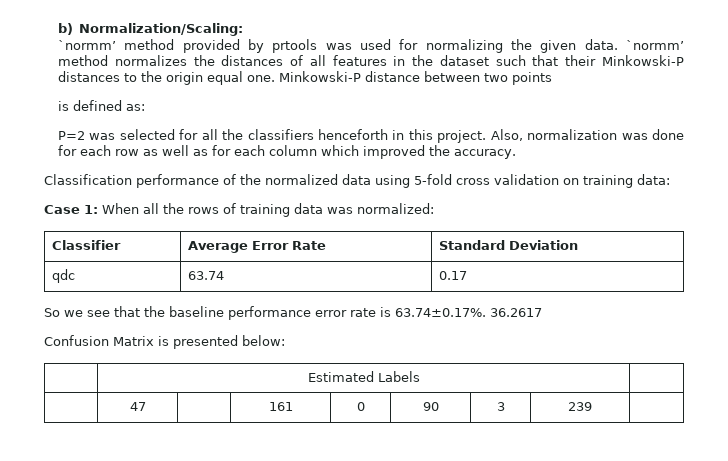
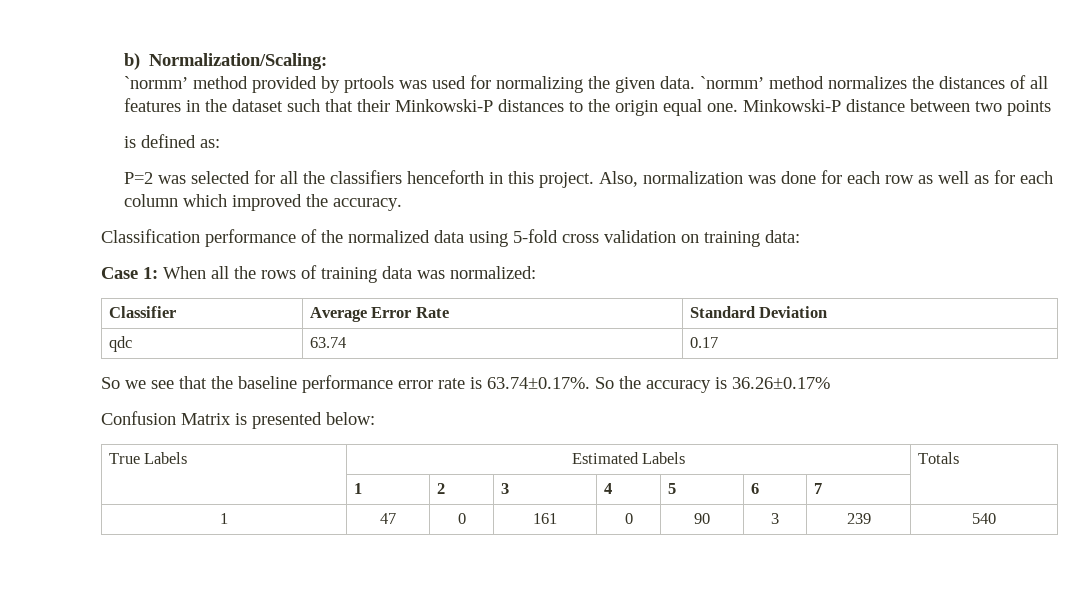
[490,308,542,317] 36.2617 -> [595,376,830,393] So the accuracy is 36.26±0.17%
(285, 340) none -> [108,452,188,464] True Labels
(420, 376) // -> [917,452,959,464] [353,483,362,494] [436,483,445,494] [500,483,509,494] [603,483,612,494] [667,483,676,494] [750,483,759,494] [813,483,822,494] [220,513,228,524] Totals // | 1 | 2 | 3 | 4 | 5 | 6 | 7 | // 1
(146, 406) none -> [457,513,466,524] 0
(592, 406) none -> [972,513,996,524] 540

